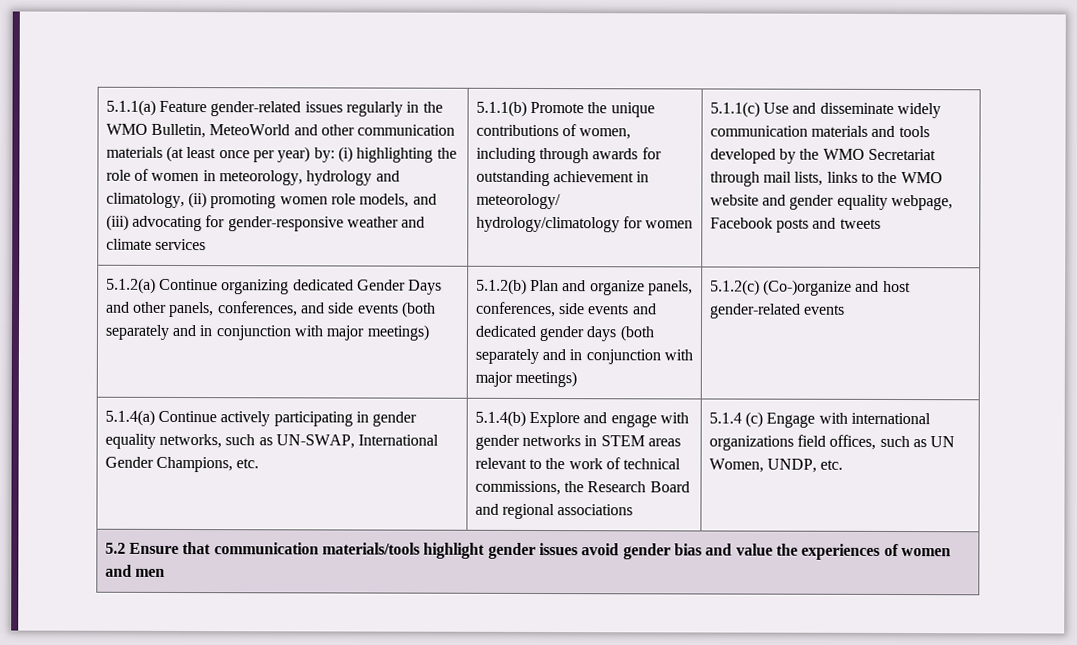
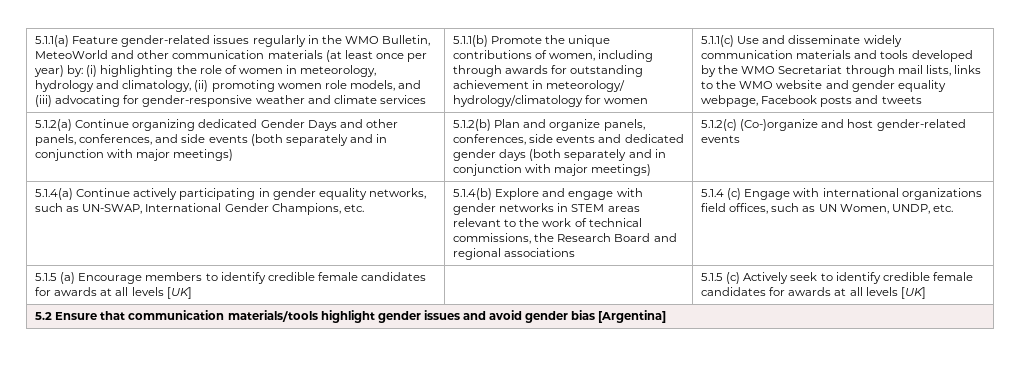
(844, 464) none -> [35,272,426,284] [35,287,192,299] [701,272,973,284] [701,287,926,299] // 5.1.5 (a) Encourage members to identify credible female candidates for awards at all levels [UK] | | 5.1.5 (c) Actively seek to identify credible female candidates for awards at all levels [UK]
(579, 549) none -> [462,311,486,320] and
[705,543,951,560] [104,564,166,577] and value the experiences of women and men -> [598,310,667,323] [Argentina]

